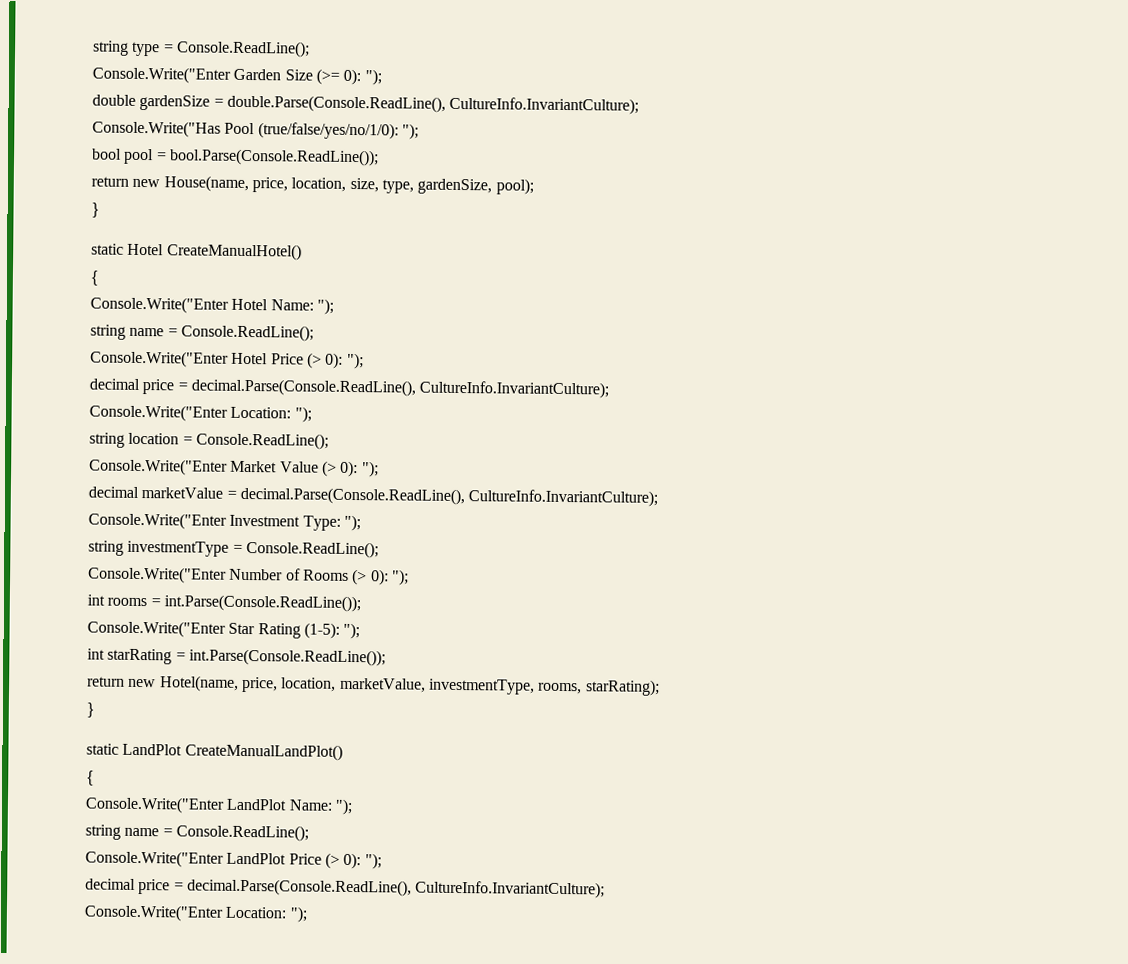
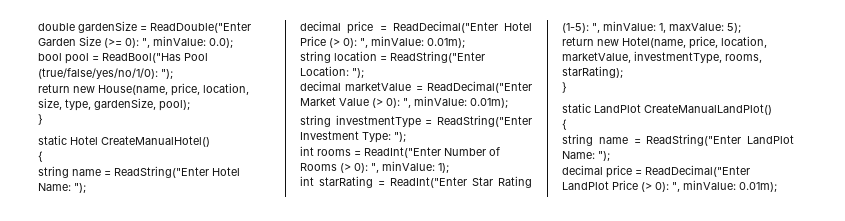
[92,40,310,58] [92,66,382,86] [92,94,640,115] [92,120,419,140] string type = Console.ReadLine(); // Console.Write("Enter Garden Size (>= 0): "); // double gardenSize = double.Parse(Console.ReadLine(), CultureInfo.InvariantCulture); // Console.Write("Has Pool (true/false/yes/no/1/0): "); -> [38,21,251,33] [38,36,233,48] double gardenSize = ReadDouble("Enter Garden Size (>= 0): ", minValue: 0.0);
[168,148,379,167] bool.Parse(Console.ReadLine()); -> [102,53,208,63] [38,68,173,79] ReadBool("Has Pool (true/false/yes/no/1/0): ");
[90,296,334,315] [90,324,314,342] [90,350,364,370] [89,378,610,399] [89,404,312,423] [89,432,329,450] [89,458,379,478] [88,486,659,507] [88,512,361,532] [88,540,379,559] [88,566,227,584] // Console.Write("Enter Hotel Name: "); // string name = Console.ReadLine(); // Console.Write("Enter Hotel Price (> 0): "); // decimal price = decimal.Parse(Console.ReadLine(), CultureInfo.InvariantCulture); // Console.Write("Enter Location: "); // string location = Console.ReadLine(); // Console.Write("Enter Market Value (> 0): "); // decimal marketValue = decimal.Parse(Console.ReadLine(), CultureInfo.InvariantCulture); // Console.Write("Enter Investment Type: "); // string investmentType = Console.ReadLine(); // Console.Write("Enter -> [38,166,240,178] [38,183,86,193] [300,21,532,34] [300,36,465,48] [300,51,485,63] [300,66,364,78] [300,81,532,93] [300,96,508,108] [300,115,532,128] [300,131,406,143] [300,146,441,158] // string name = ReadString("Enter Hotel Name: "); // decimal price = ReadDecimal("Enter Hotel Price (> 0): ", minValue: 0.01m); // string location = ReadString("Enter Location: "); // decimal marketValue = ReadDecimal("Enter Market Value (> 0): ", minValue: 0.01m); // string investmentType = ReadString("Enter Investment Type: "); // int rooms = ReadInt("Enter
[391,569,409,586] [87,594,361,613] [87,620,361,640] [87,648,386,667] "); // int rooms = int.Parse(Console.ReadLine()); // Console.Write("Enter Star Rating (1-5): "); // int starRating = int.Parse(Console.ReadLine()); -> [371,161,449,173] [300,176,532,188] [562,21,741,33] ", minValue: 1); // int starRating = ReadInt("Enter Star Rating (1-5): ", minValue: 1, maxValue: 5);
[85,796,353,816] [85,824,309,842] [85,850,382,870] [85,878,606,899] [84,904,307,923] // Console.Write("Enter LandPlot Name: "); // string name = Console.ReadLine(); // Console.Write("Enter LandPlot Price (> 0): "); // decimal price = decimal.Parse(Console.ReadLine(), CultureInfo.InvariantCulture); // Console.Write("Enter Location: "); -> [562,134,794,146] [562,151,610,161] [562,165,750,178] [562,180,777,192] // string name = ReadString("Enter LandPlot Name: "); // decimal price = ReadDecimal("Enter LandPlot Price (> 0): ", minValue: 0.01m);

